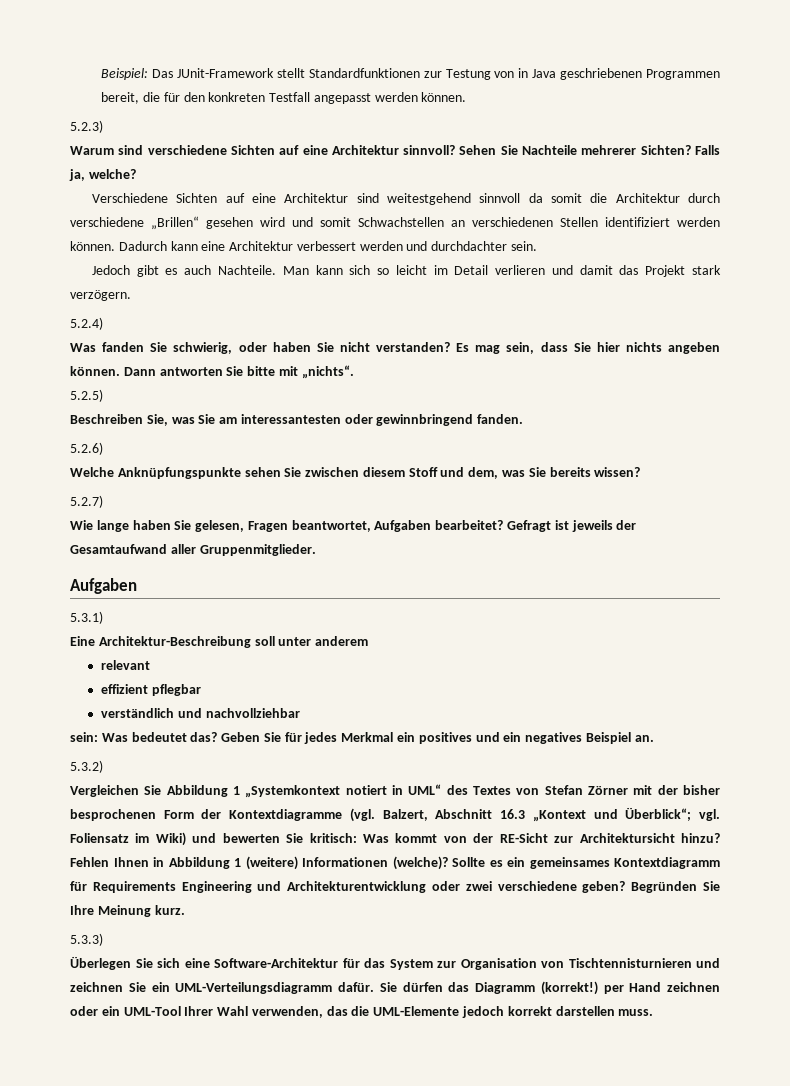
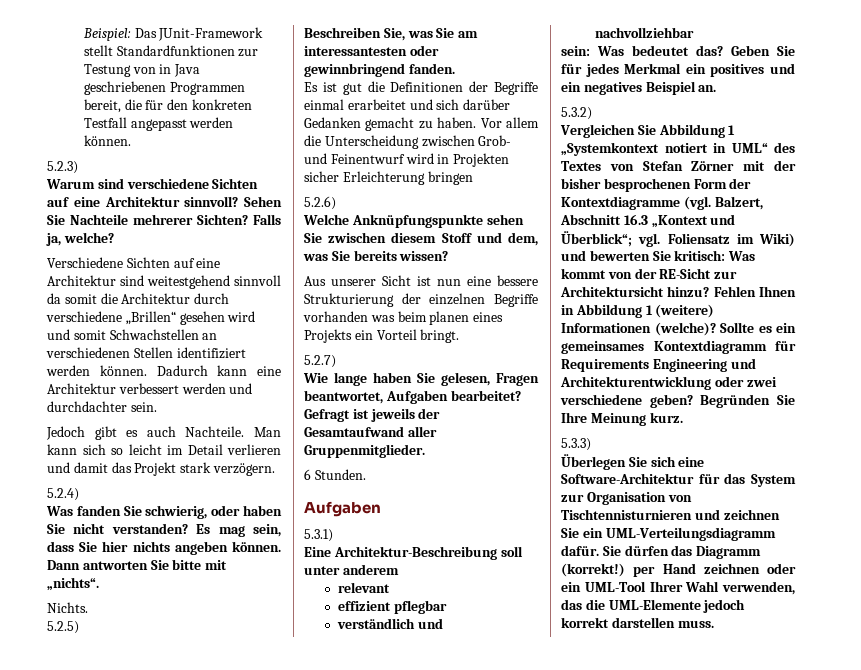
(354, 372) none -> [47,602,88,613] // Nichts.
(524, 419) none -> [304,81,538,95] [304,99,511,110] [304,117,539,131] [304,135,512,149] [304,153,510,167] [304,171,473,185] // Es ist gut die Definitionen der Begriffe einmal erarbeitet und sich darüber Gedanken gemacht zu haben. Vor allem die Unterscheidung zwischen Grob- und Feinentwurf wird in Projekten sicher Erleichterung bringen
(641, 472) none -> [304,275,538,286] [304,293,538,307] [303,311,504,325] [304,329,460,343] // Aus unserer Sicht ist nun eine bessere Strukturierung der einzelnen Begriffe vorhanden was beim planen eines Projekts ein Vorteil bringt.
(316, 550) none -> [304,469,366,480] // 6 Stunden.

